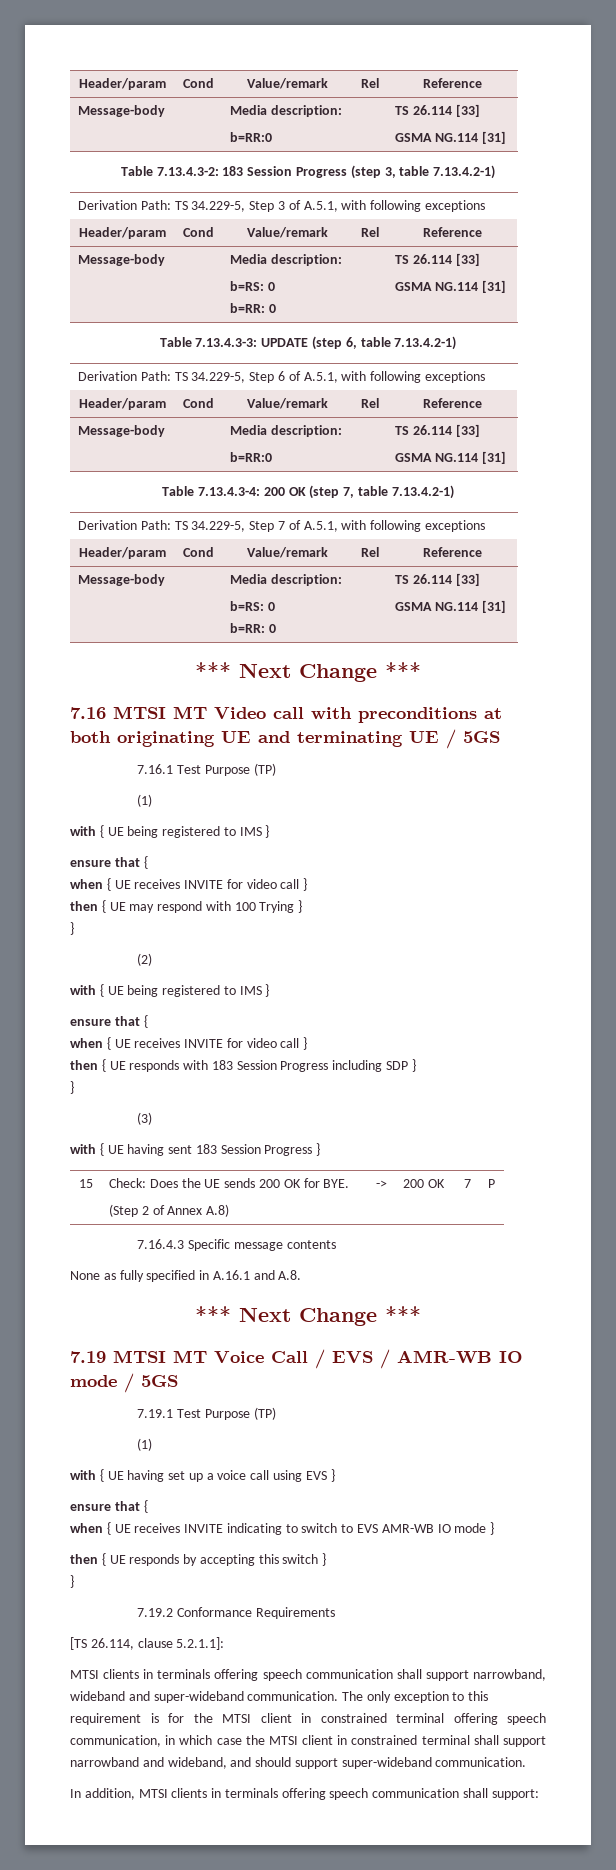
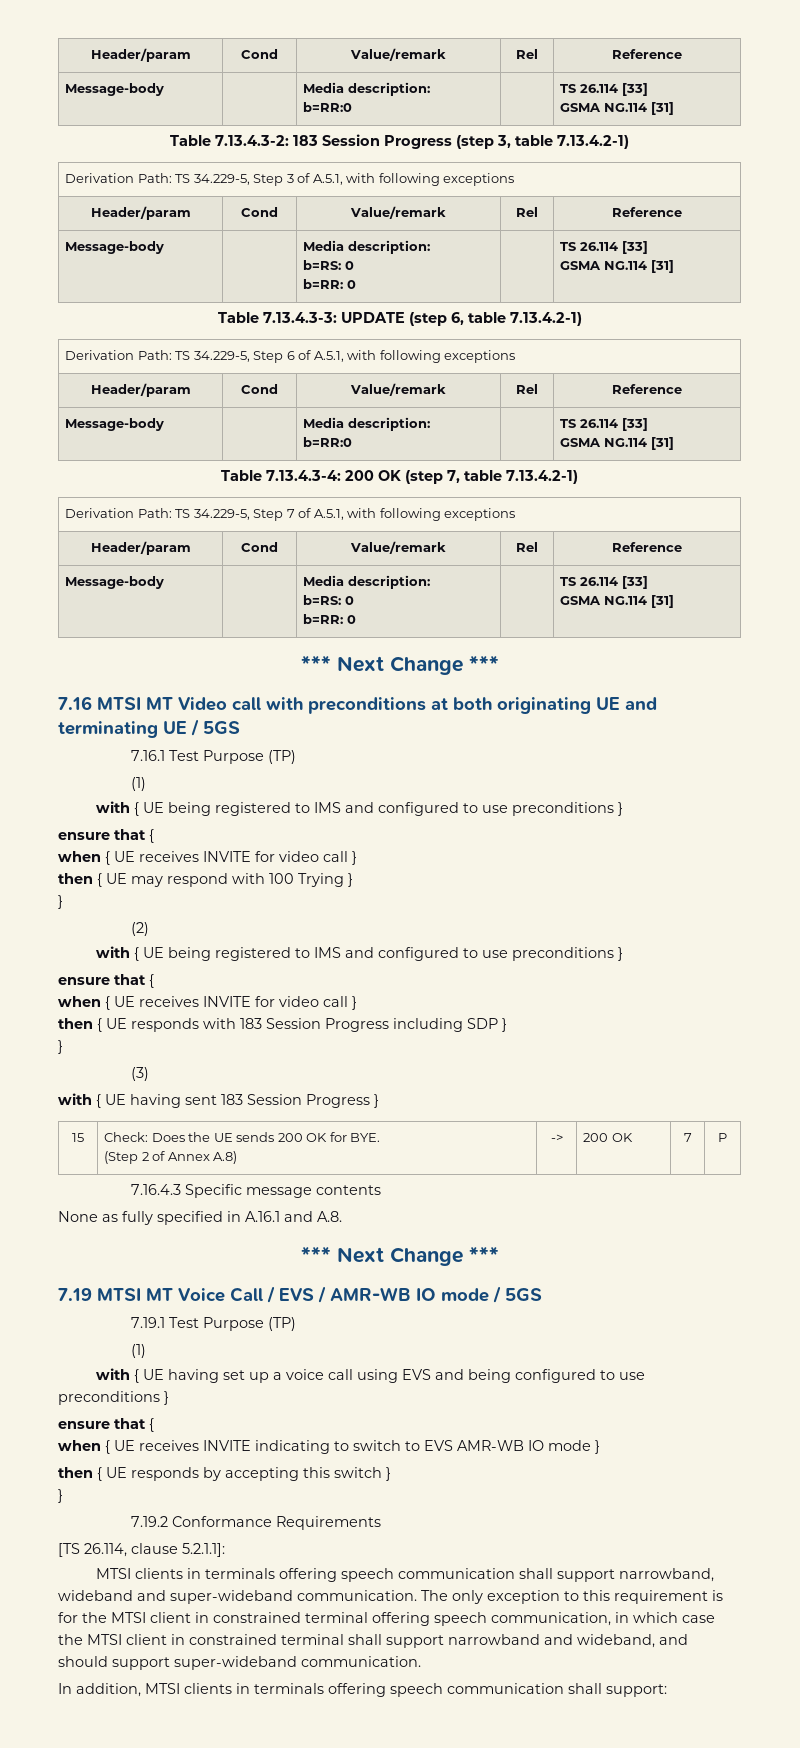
(262, 831) none -> [344,802,614,816] and configured to use preconditions
(262, 990) none -> [344,947,614,961] and configured to use preconditions
(327, 1475) none -> [434,1369,645,1383] [58,1391,160,1405] and being configured to use preconditions

